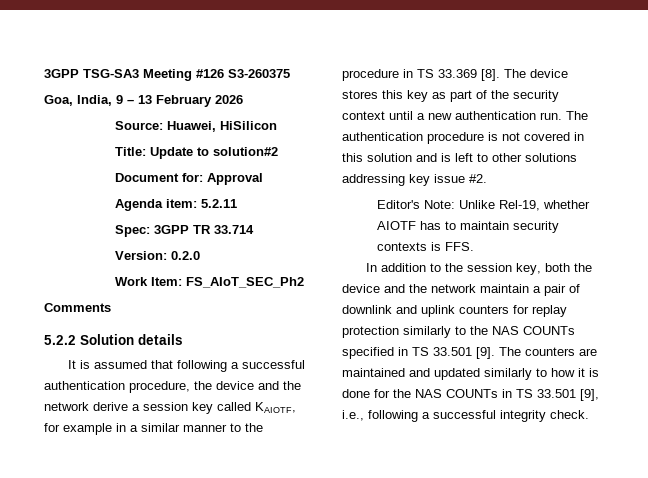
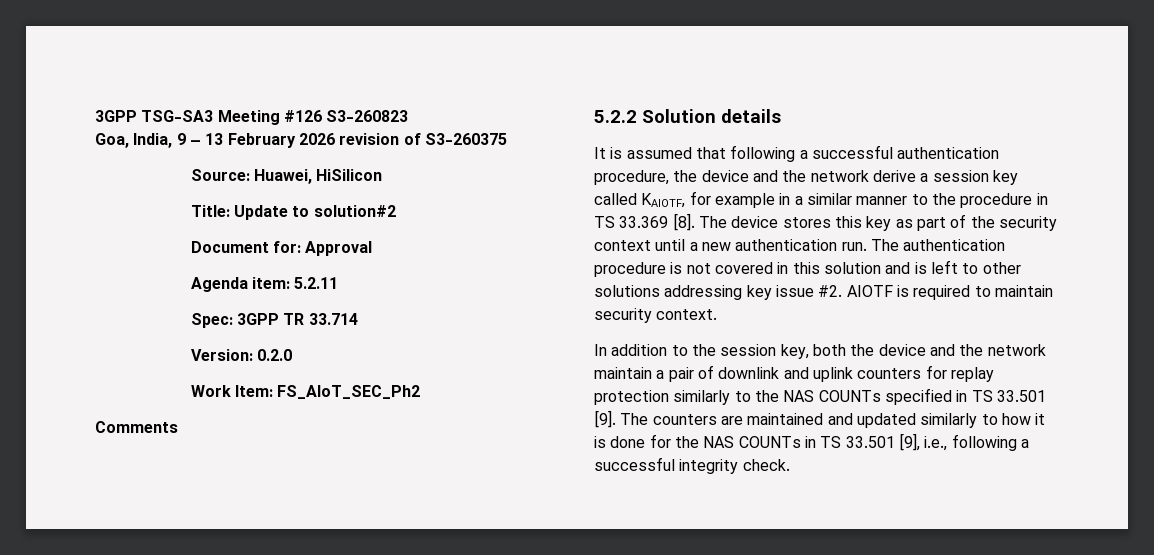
[228,69,290,78] S3-260375 -> [326,110,409,122] S3-260823
(243, 99) none -> [339,133,507,145] revision of S3-260375
[377,200,591,211] [377,221,560,233] [377,242,475,251] // Editor's Note: Unlike Rel-19, whether AIOTF has to maintain security contexts is FFS. -> [846,285,1053,300] [594,308,718,323] AIOTF is required to maintain security context.

